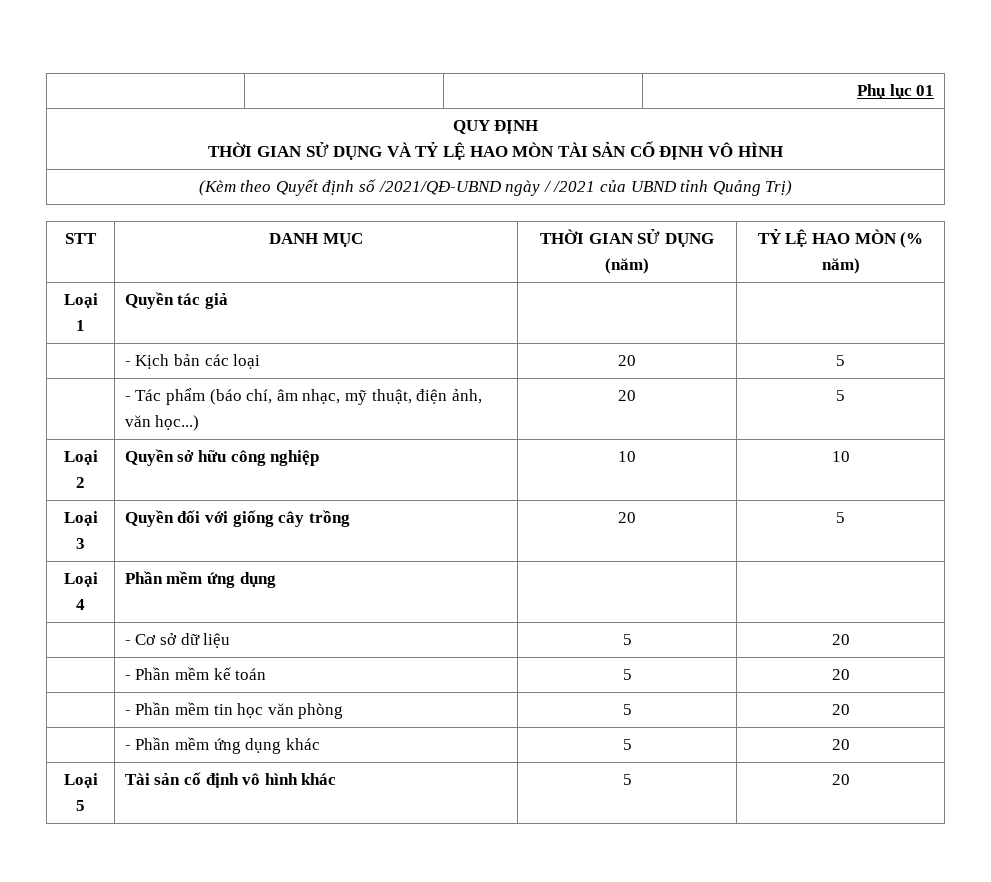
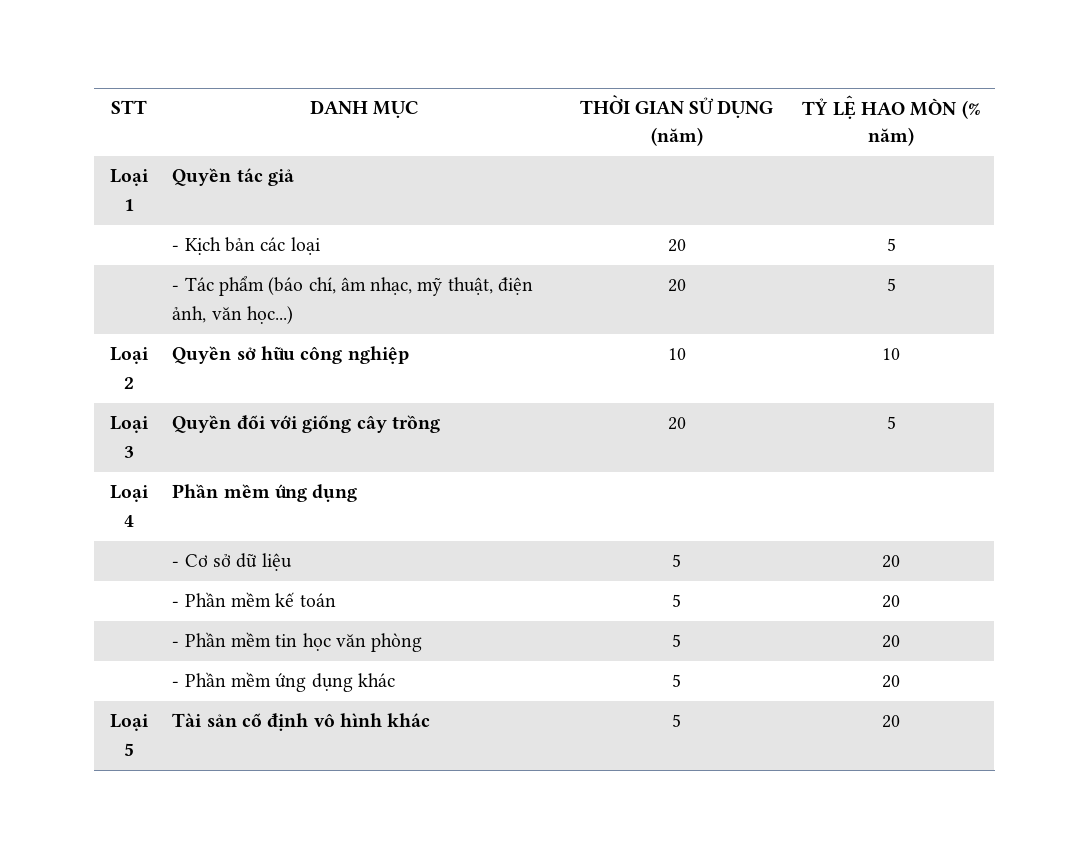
[856,84,935,99] [452,120,539,134] [208,141,783,160] [198,179,793,196] | | | Phụ lục 01 // QUY ĐỊNH // THỜI GIAN SỬ DỤNG VÀ TỶ LỆ HAO MÒN TÀI SẢN CỐ ĐỊNH VÔ HÌNH // (Kèm theo Quyết định số /2021/QĐ-UBND ngày / /2021 của UBND tỉnh Quảng Trị) // -> (111, 107) none

